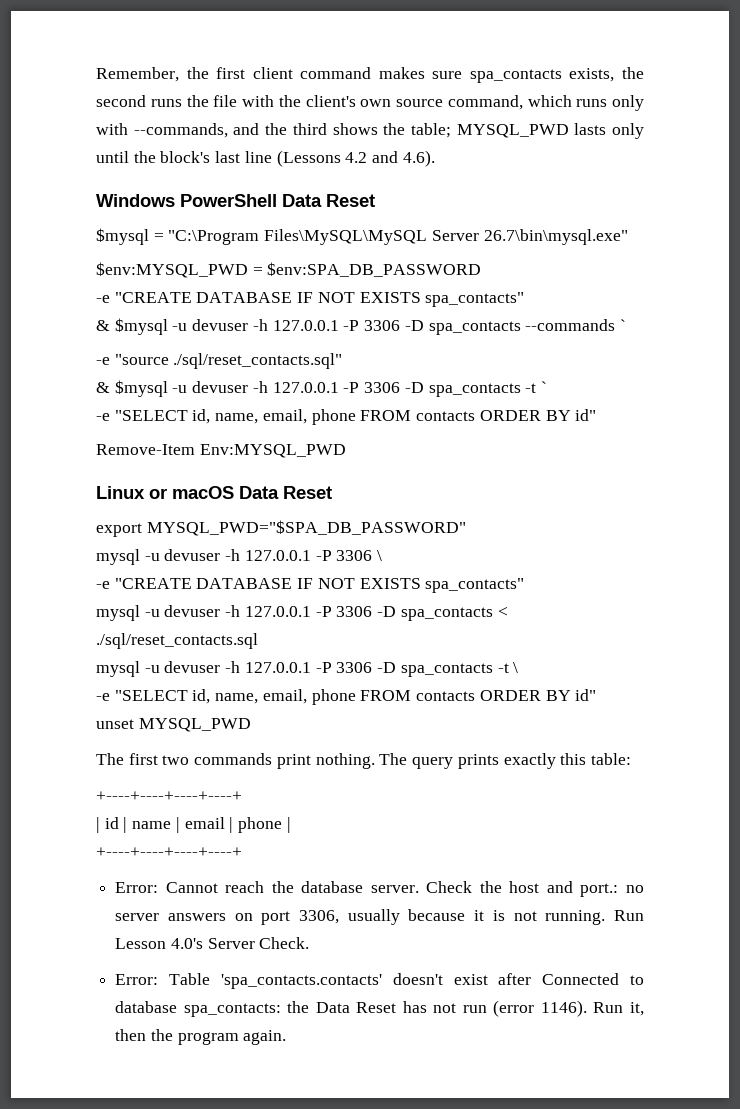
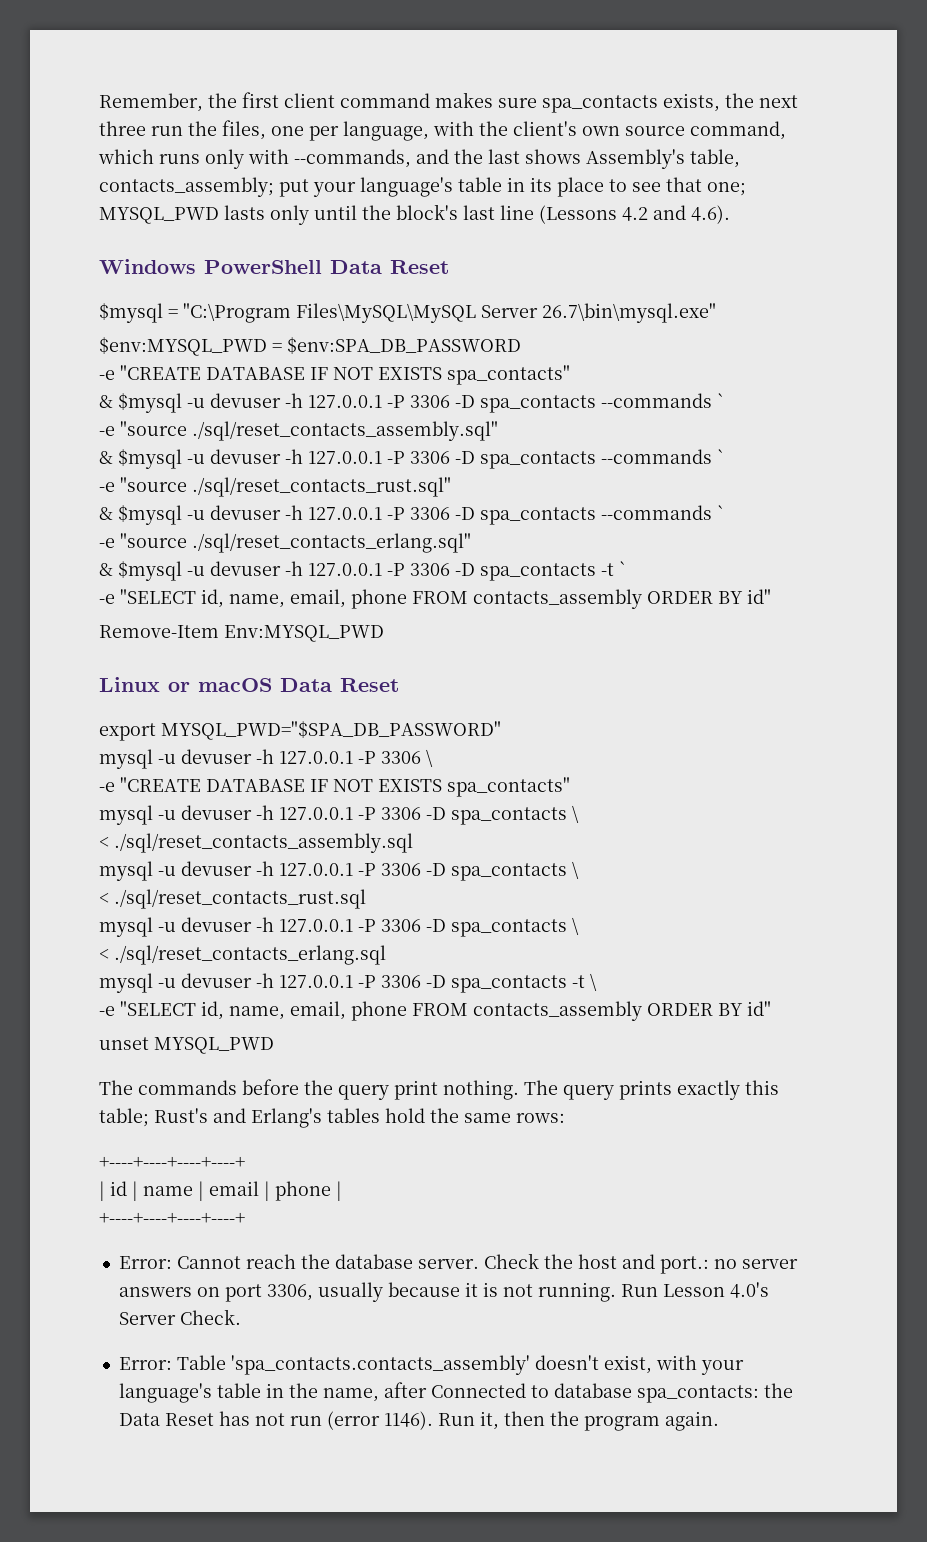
[96,95,238,107] second runs the file -> [759,95,798,108] [99,120,429,141] next three run the files, one per language,
[292,123,451,138] third shows the table; -> [488,149,740,169] [99,177,746,197] last shows Assembly's table, contacts_assembly; put your language's table in its place to see that one;
[173,353,343,369] ./sql/reset_contacts.sql" -> [192,421,498,441] [99,449,725,469] [99,477,451,497] [99,505,725,525] [99,533,471,553] ./sql/reset_contacts_assembly.sql" // & $mysql -u devuser -h 127.0.0.1 -P 3306 -D spa_contacts --commands ` // -e "source ./sql/reset_contacts_rust.sql" // & $mysql -u devuser -h 127.0.0.1 -P 3306 -D spa_contacts --commands ` // -e "source ./sql/reset_contacts_erlang.sql"
[416,411,476,421] contacts -> [473,589,642,609] contacts_assembly
[497,606,508,617] [96,633,258,649] < ./sql/reset_contacts.sql -> [572,805,579,823] [99,833,413,853] [99,861,579,881] [99,889,366,909] [99,917,579,937] [99,945,386,965] \ // < ./sql/reset_contacts_assembly.sql // mysql -u devuser -h 127.0.0.1 -P 3306 -D spa_contacts \ // < ./sql/reset_contacts_rust.sql // mysql -u devuser -h 127.0.0.1 -P 3306 -D spa_contacts \ // < ./sql/reset_contacts_erlang.sql
[416,691,476,701] contacts -> [473,1001,642,1021] contacts_assembly
[128,753,273,765] first two commands -> [138,1079,389,1100] commands before the query
[590,753,631,765] table: -> [99,1108,565,1128] table; Rust's and Erlang's tables hold the same rows:
[220,973,488,989] 'spa_contacts.contacts' doesn't exist -> [230,1355,744,1375] [118,1383,379,1403] 'spa_contacts.contacts_assembly' doesn't exist, with your language's table in the name,

